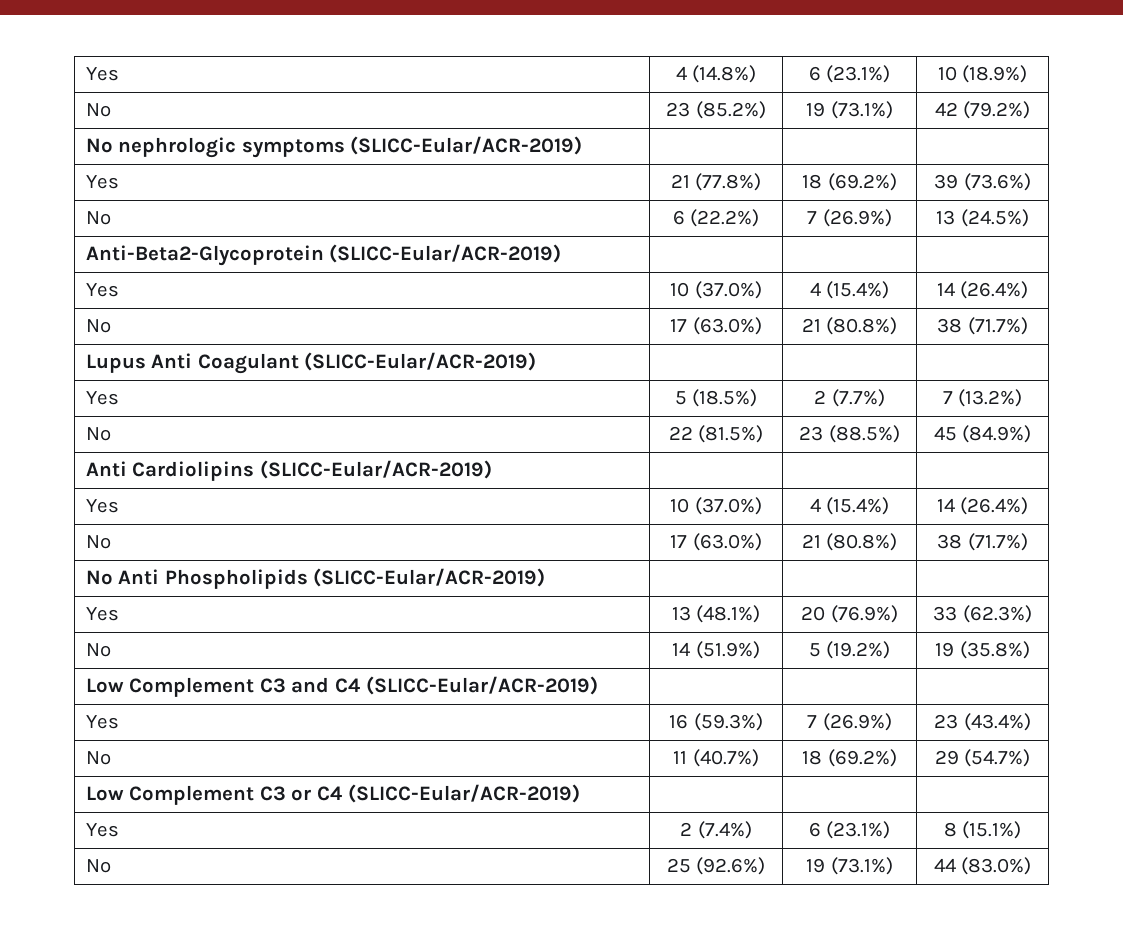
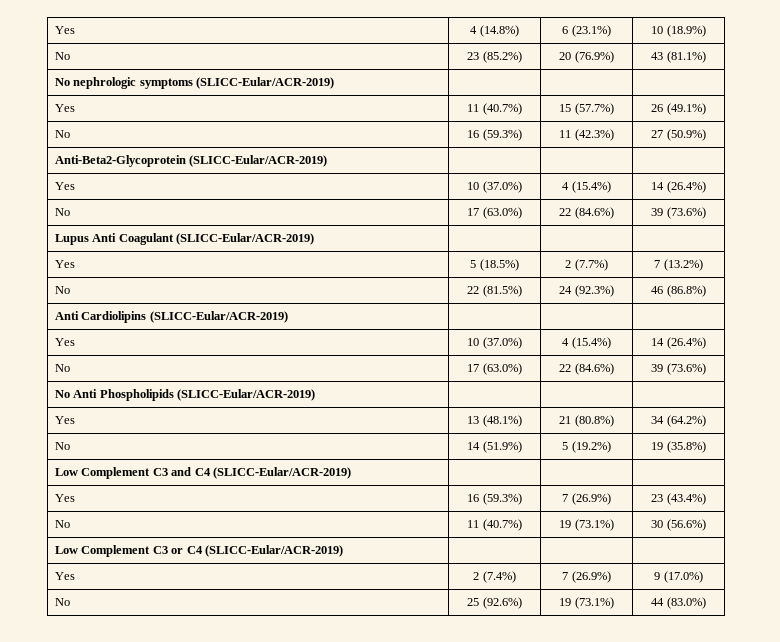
[806,101,893,119] [934,101,1031,119] 19 (73.1%) | 42 (79.2%) -> [559,51,614,63] [651,51,706,63] 20 (76.9%) | 43 (81.1%)
[670,173,762,191] [802,173,897,191] [934,173,1031,191] [85,211,111,225] [672,209,760,227] [807,209,892,227] [936,209,1029,227] 21 (77.8%) | 18 (69.2%) | 39 (73.6%) // No | 6 (22.2%) | 7 (26.9%) | 13 (24.5%) -> [467,103,522,115] [559,103,614,115] [651,103,706,115] [55,130,71,138] [467,129,522,141] [559,129,614,141] [651,129,706,141] 11 (40.7%) | 15 (57.7%) | 26 (49.1%) // No | 16 (59.3%) | 11 (42.3%) | 27 (50.9%)
[801,317,898,335] [937,317,1028,335] 21 (80.8%) | 38 (71.7%) -> [559,207,614,219] [651,207,706,219] 22 (84.6%) | 39 (73.6%)
[799,425,900,443] [933,425,1032,443] 23 (88.5%) | 45 (84.9%) -> [559,285,614,297] [651,285,706,297] 24 (92.3%) | 46 (86.8%)
[801,533,898,551] [937,533,1028,551] 21 (80.8%) | 38 (71.7%) -> [559,363,614,375] [651,363,706,375] 22 (84.6%) | 39 (73.6%)
[801,605,898,623] [933,605,1032,623] 20 (76.9%) | 33 (62.3%) -> [559,415,614,427] [651,415,706,427] 21 (80.8%) | 34 (64.2%)
[802,749,897,767] [934,749,1031,767] 18 (69.2%) | 29 (54.7%) -> [559,519,614,531] [651,519,706,531] 19 (73.1%) | 30 (56.6%)
[808,821,891,839] [943,821,1022,839] 6 (23.1%) | 8 (15.1%) -> [562,571,611,583] [654,571,703,583] 7 (26.9%) | 9 (17.0%)

